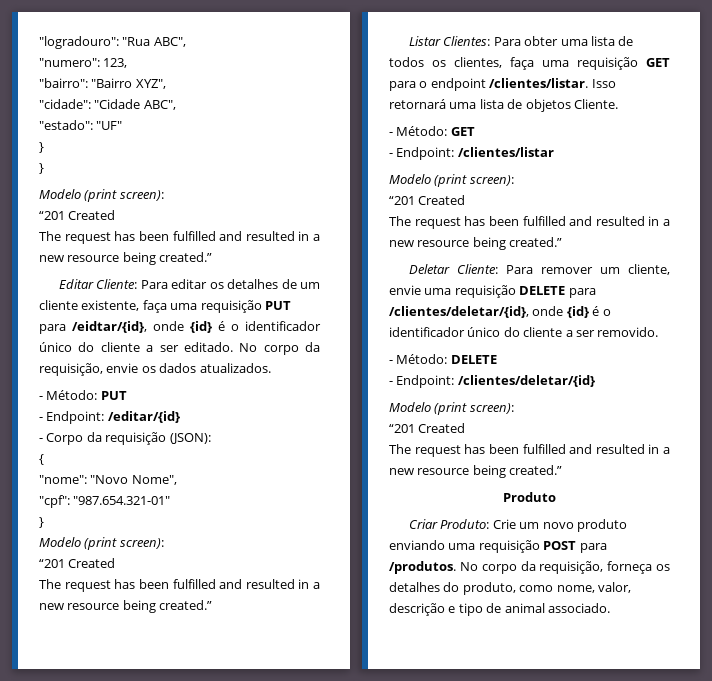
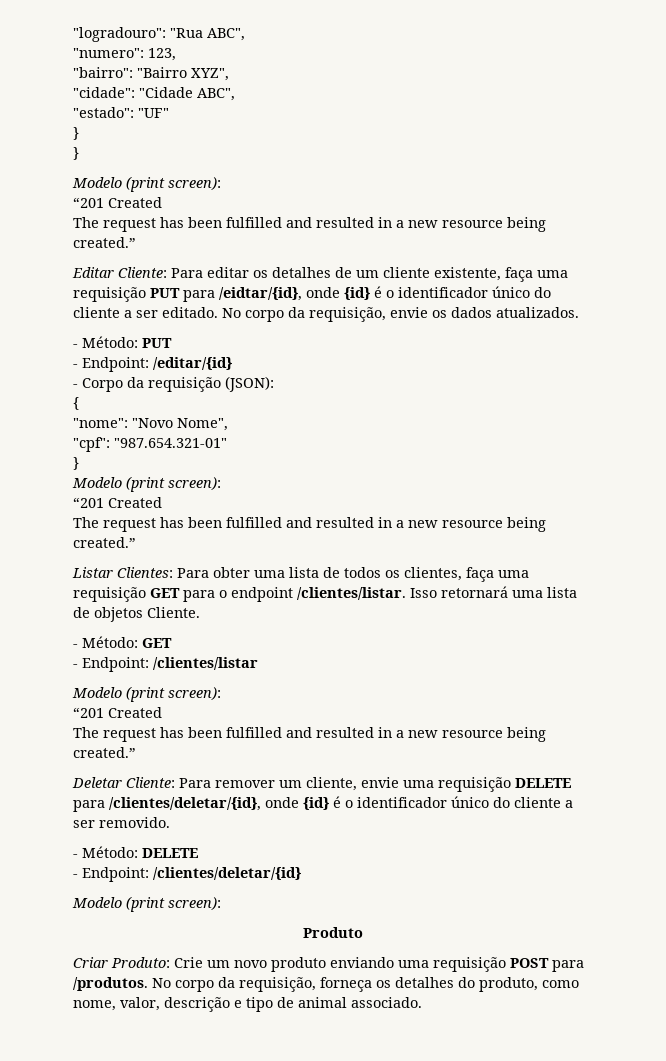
[389,423,466,433] [389,444,670,457] [389,465,563,478] // “201 Created // The request has been fulfilled and resulted in a new resource being created.” -> (221, 903) none

